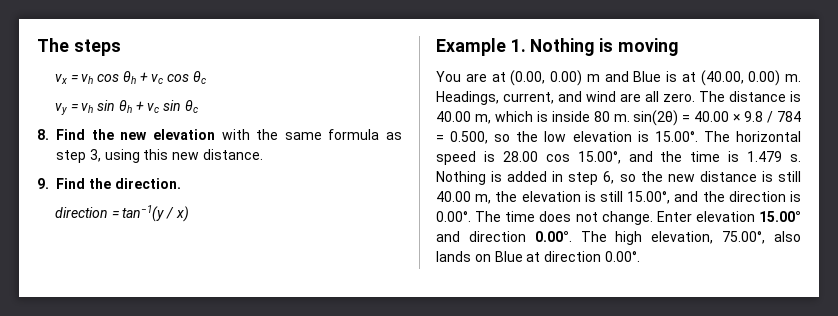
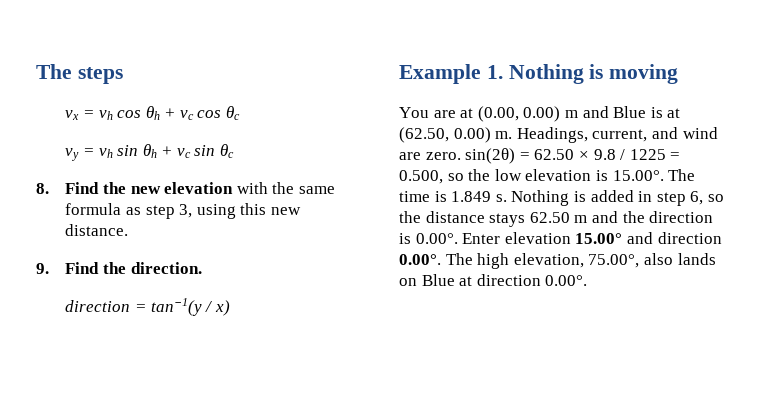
[700,70,744,86] (40.00, -> [399,127,449,143] (62.50,
[645,91,801,102] [436,111,630,124] all zero. The distance is 40.00 m, which is inside 80 m. -> [425,152,461,160] zero.
[694,111,730,122] 40.00 -> [534,149,575,160] 62.50
[777,111,801,122] 784 -> [629,149,666,160] 1225
[736,131,801,142] [436,151,683,165] horizontal speed is 28.00 cos 15.00°, and the -> (696, 175) none
[747,151,783,162] 1.479 -> [451,191,492,202] 1.849
[667,171,801,182] [436,191,671,204] new distance is still 40.00 m, the elevation is still 15.00°, -> [425,211,588,227] distance stays 62.50 m
[475,211,653,225] The time does not change. -> (458, 238) none

